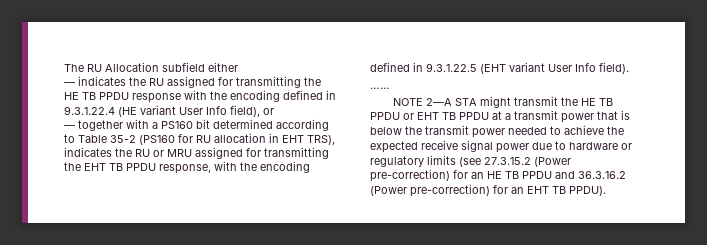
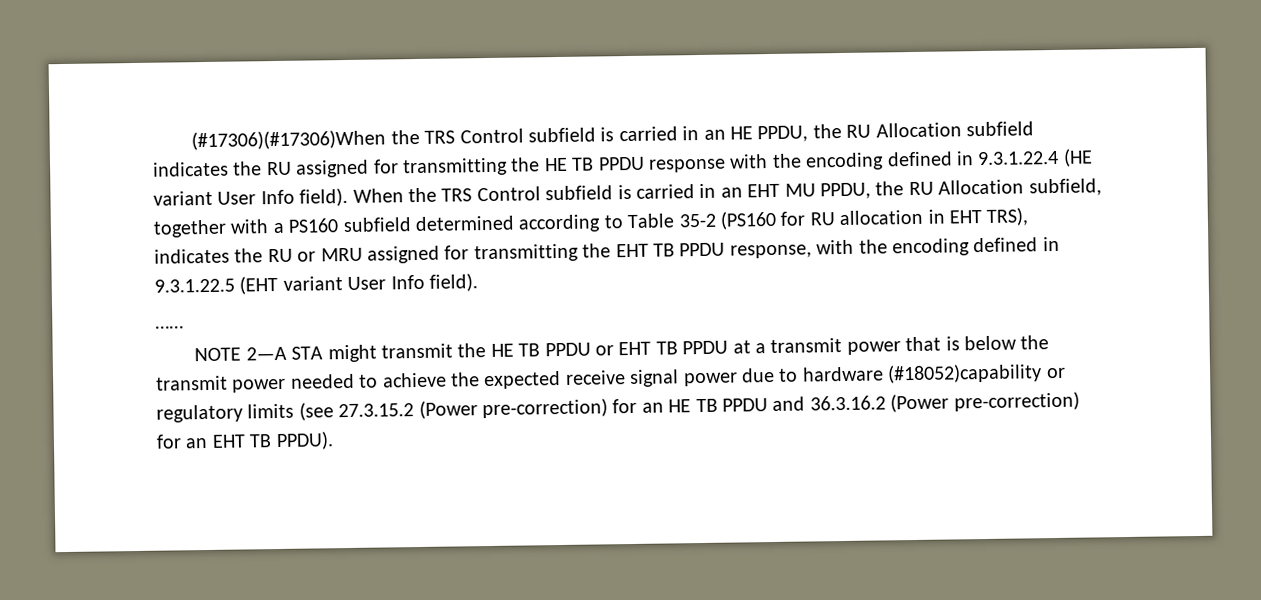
[64,64,84,72] The -> [191,123,842,151] (#17306)(#17306)When the TRS Control subfield is carried in an HE PPDU, the
[208,62,238,72] [64,82,75,86] either // — -> (1034, 129) none
[230,105,274,117] [64,125,75,129] field), or // — -> [299,178,1102,207] field). When the TRS Control subfield is carried in an EHT MU PPDU, the RU Allocation subfield,
[196,119,210,129] bit -> [342,217,412,233] subfield
(618, 146) none -> [887,363,1043,384] (#18052)capability

